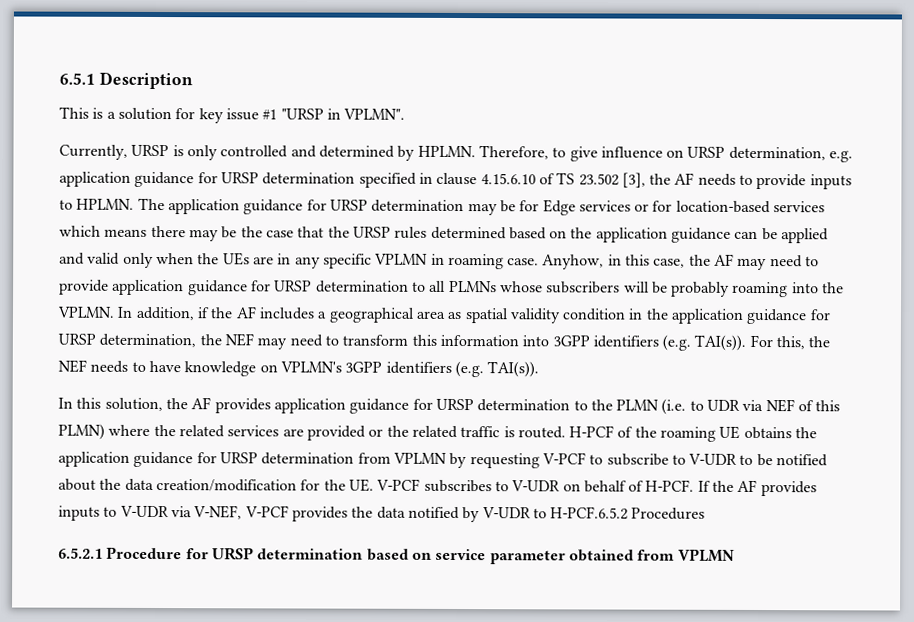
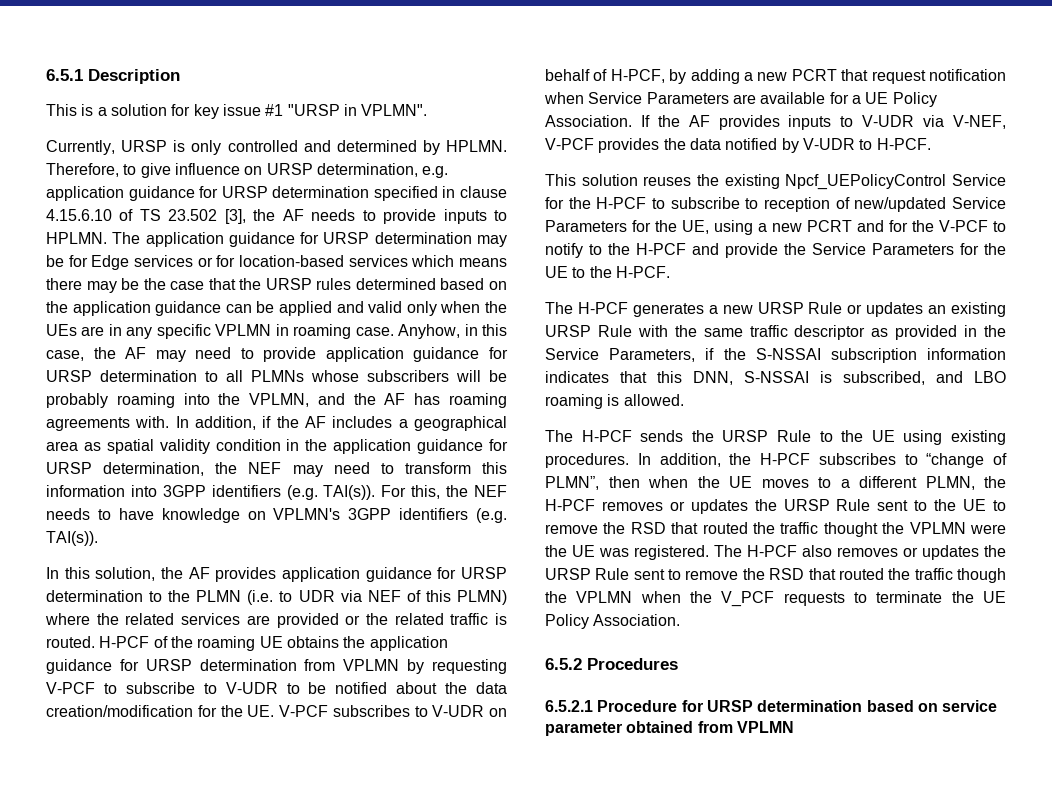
[57,306,115,318] VPLMN. -> [249,393,507,408] [46,416,170,431] VPLMN, and the AF has roaming agreements with.
[645,479,695,492] H-PCF. -> [610,69,1006,84] [544,92,937,107] [545,115,632,127] H-PCF, by adding a new PCRT that request notification when Service Parameters are available for a UE Policy Association.
[550,506,629,520] H-PCF.6.5.2 -> [876,138,931,150] [545,174,1006,190] [545,197,1006,212] [545,220,1006,235] [545,243,1006,258] [545,266,670,278] [545,302,1006,317] [545,325,1006,340] [545,348,1007,363] [545,371,1006,385] [545,394,684,409] [545,430,1007,445] [545,453,1007,468] [545,476,1006,490] [545,499,1007,514] [545,522,1006,537] [545,545,1006,560] [545,568,1007,583] [545,591,1006,607] [545,614,681,629] [545,658,582,670] H-PCF. // This solution reuses the existing Npcf_UEPolicyControl Service for the H-PCF to subscribe to reception of new/updated Service Parameters for the UE, using a new PCRT and for the V-PCF to notify to the H-PCF and provide the Service Parameters for the UE to the H-PCF. // The H-PCF generates a new URSP Rule or updates an existing URSP Rule with the same traffic descriptor as provided in the Service Parameters, if the S-NSSAI subscription information indicates that this DNN, S-NSSAI is subscribed, and LBO roaming is allowed. // The H-PCF sends the URSP Rule to the UE using existing procedures. In addition, the H-PCF subscribes to “change of PLMN”, then when the UE moves to a different PLMN, the H-PCF removes or updates the URSP Rule sent to the UE to remove the RSD that routed the traffic thought the VPLMN were the UE was registered. The H-PCF also removes or updates the URSP Rule sent to remove the RSD that routed the traffic though the VPLMN when the V_PCF requests to terminate the UE Policy Association. // 6.5.2

